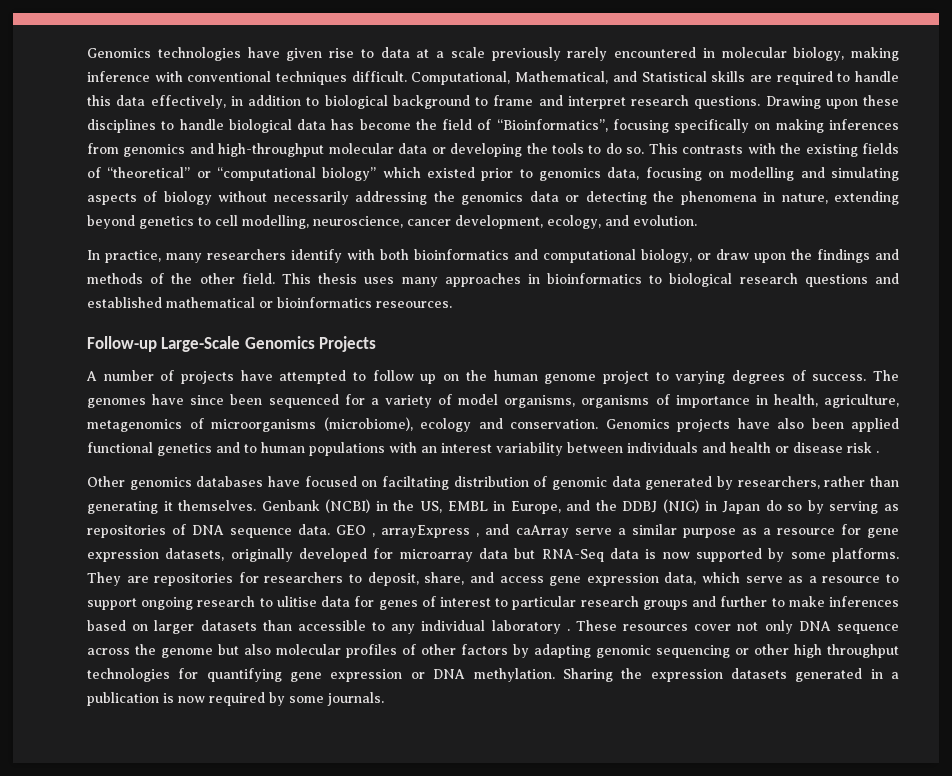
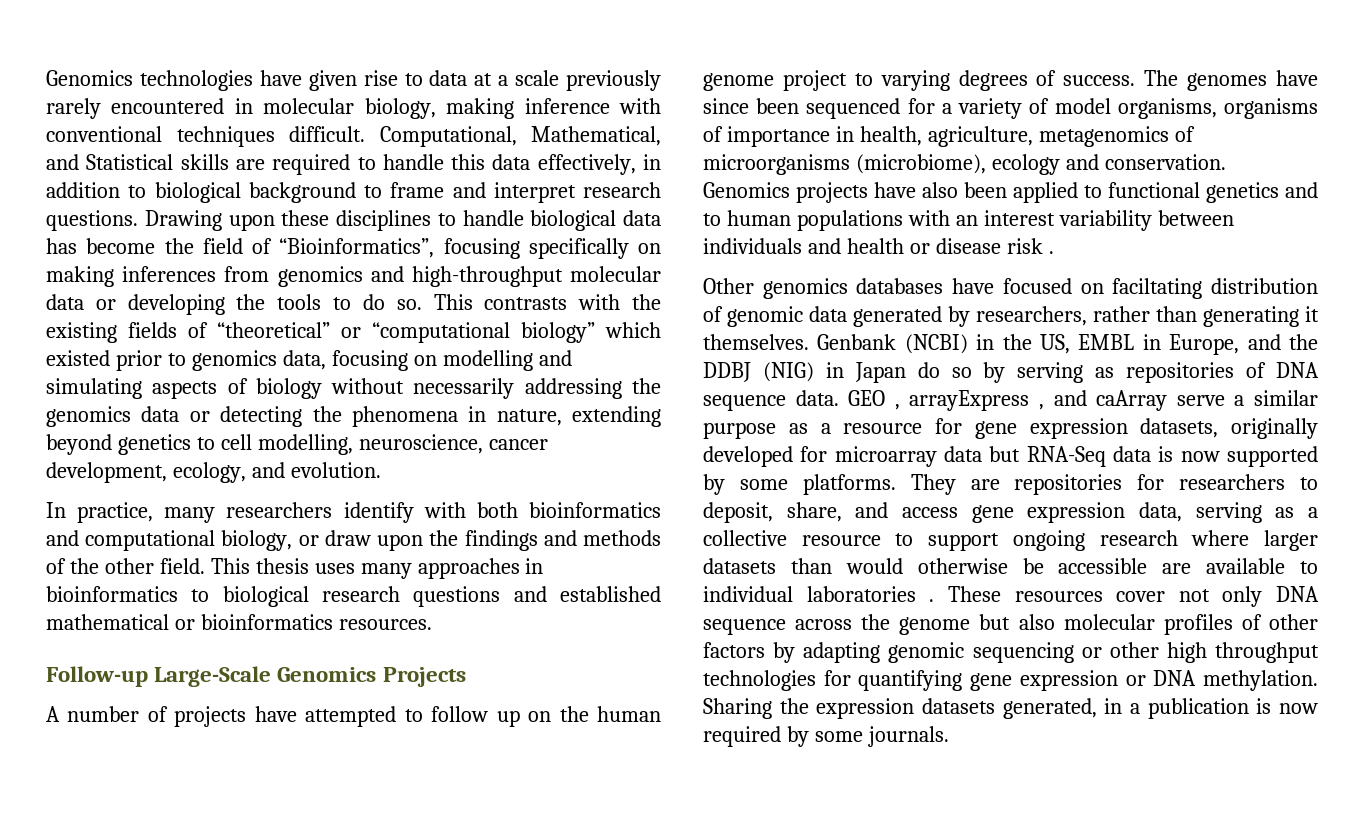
[376,301,452,308] reseources. -> [338,619,432,630] resources.
(899, 425) none -> [1084,185,1102,198] to
[701,572,817,583] which serve as a -> [1195,502,1318,523] [703,530,787,546] serving as a collective
[259,596,899,610] [87,620,561,634] to ulitise data for genes of interest to particular research groups and further to make inferences based on larger datasets than accessible to any individual laboratory -> [1191,530,1318,551] [703,558,1318,574] [703,586,916,602] where larger datasets than would otherwise be accessible are available to individual laboratories
[795,668,863,682] generated -> [1002,698,1097,719] generated,

